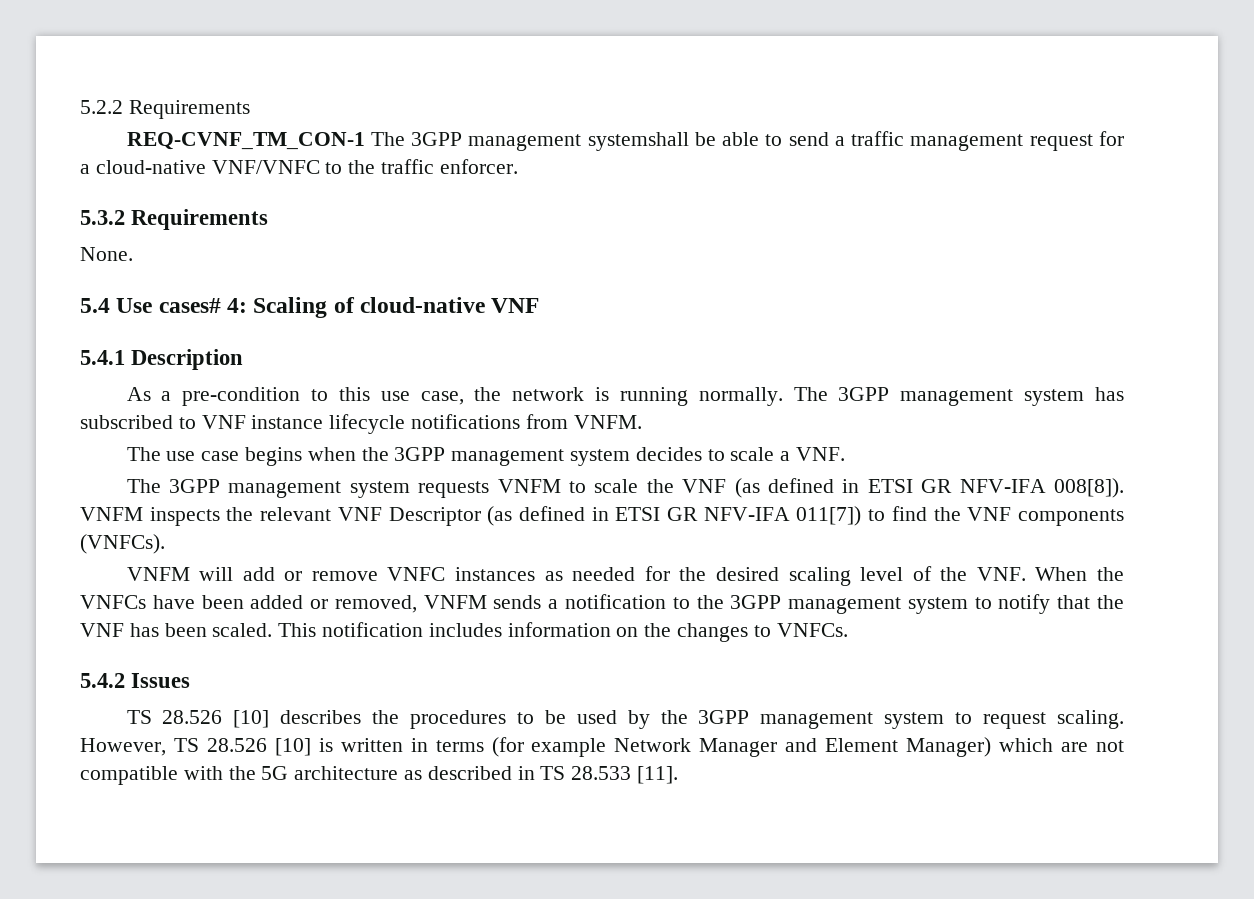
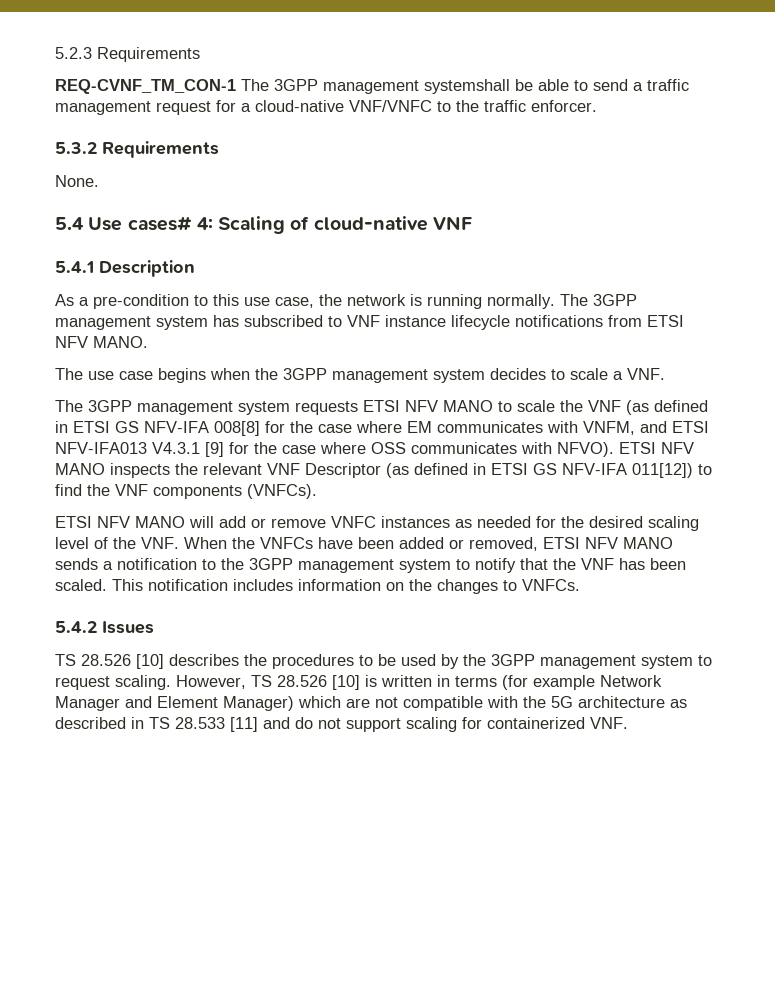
[80,100,123,114] 5.2.2 -> [55,47,92,59] 5.2.3
[573,415,642,429] VNFM. -> [647,315,684,327] [55,336,148,348] ETSI NFV MANO.
[497,479,561,493] VNFM -> [363,400,493,412] ETSI NFV MANO
[921,478,1124,498] [80,507,143,521] GR NFV-IFA 008[8]). VNFM -> [115,421,709,436] [55,442,694,457] [55,463,105,475] GS NFV-IFA 008[8] for the case where EM communicates with VNFM, and ETSI NFV-IFA013 V4.3.1 [9] for the case where OSS communicates with NFVO). ETSI NFV MANO
[667,506,862,526] GR NFV-IFA 011[7]) -> [533,463,693,478] GS NFV-IFA 011[12])
[126,567,190,581] VNFM -> [55,516,185,528] ETSI NFV MANO
[423,595,487,609] VNFM -> [543,537,673,549] ETSI NFV MANO
[637,766,679,784] [11]. -> [230,717,628,732] [11] and do not support scaling for containerized VNF.

